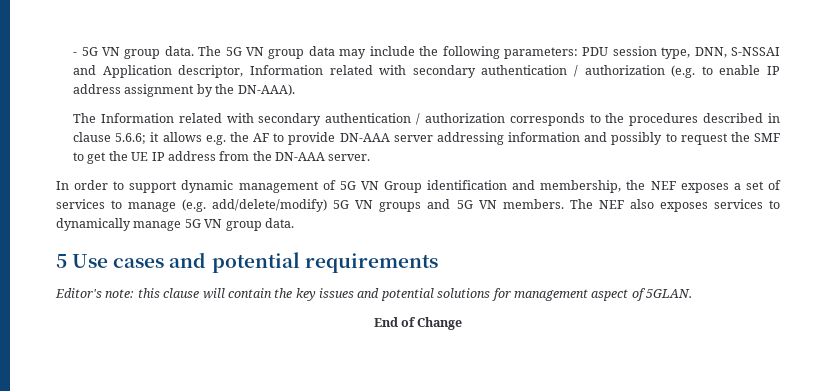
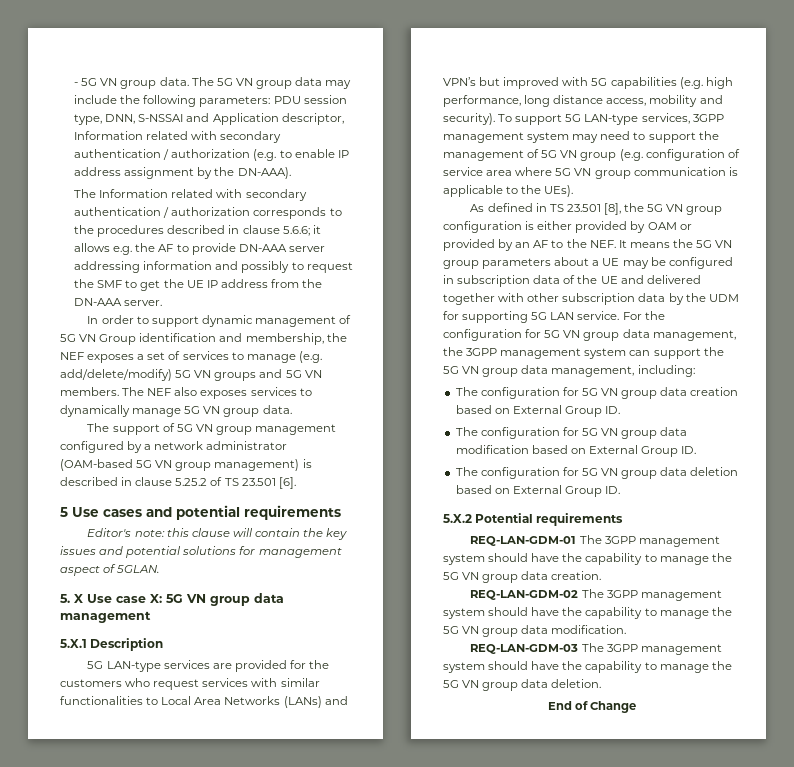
(294, 223) none -> [87,423,337,435] [60,441,288,453] [60,459,312,471] [60,477,296,489] // The support of 5G VN group management configured by a network administrator (OAM-based 5G VN group management) is described in clause 5.25.2 of TS 23.501 [6].
(692, 293) none -> [60,593,284,606] [60,611,151,623] [60,638,164,651] [87,660,330,672] [60,678,320,690] [60,696,348,708] [443,77,733,89] [443,95,723,107] [443,113,724,125] [443,131,719,143] [443,149,740,161] [443,167,738,179] [443,185,574,197] [470,203,723,215] [443,221,692,233] [443,239,733,251] [443,257,733,269] [443,275,701,287] [443,293,739,305] [443,311,665,323] [443,329,736,341] [443,347,724,359] [443,365,695,377] [455,387,739,399] [455,405,621,417] [455,427,688,439] [455,445,697,457] [455,467,739,479] [455,485,621,497] [443,513,624,526] [470,535,720,547] [443,553,732,565] [443,571,602,583] [470,589,722,601] [443,607,732,619] [443,625,627,637] [470,643,722,655] [443,661,732,673] [443,679,602,691] // 5. X Use case X: 5G VN group data management // 5.X.1 Description // 5G LAN-type services are provided for the customers who request services with similar functionalities to Local Area Networks (LANs) and VPN’s but improved with 5G capabilities (e.g. high performance, long distance access, mobility and security). To support 5G LAN-type services, 3GPP management system may need to support the management of 5G VN group (e.g. configuration of service area where 5G VN group communication is applicable to the UEs). // As defined in TS 23.501 [8], the 5G VN group configuration is either provided by OAM or provided by an AF to the NEF. It means the 5G VN group parameters about a UE may be configured in subscription data of the UE and delivered together with other subscription data by the UDM for supporting 5G LAN service. For the configuration for 5G VN group data management, the 3GPP management system can support the 5G VN group data management, including: // The configuration for 5G VN group data creation based on External Group ID. // The configuration for 5G VN group data modification based on External Group ID. // The configuration for 5G VN group data deletion based on External Group ID. // 5.X.2 Potential requirements // REQ-LAN-GDM-01 The 3GPP management system should have the capability to manage the 5G VN group data creation. // REQ-LAN-GDM-02 The 3GPP management system should have the capability to manage the 5G VN group data modification. // REQ-LAN-GDM-03 The 3GPP management system should have the capability to manage the 5G VN group data deletion.

